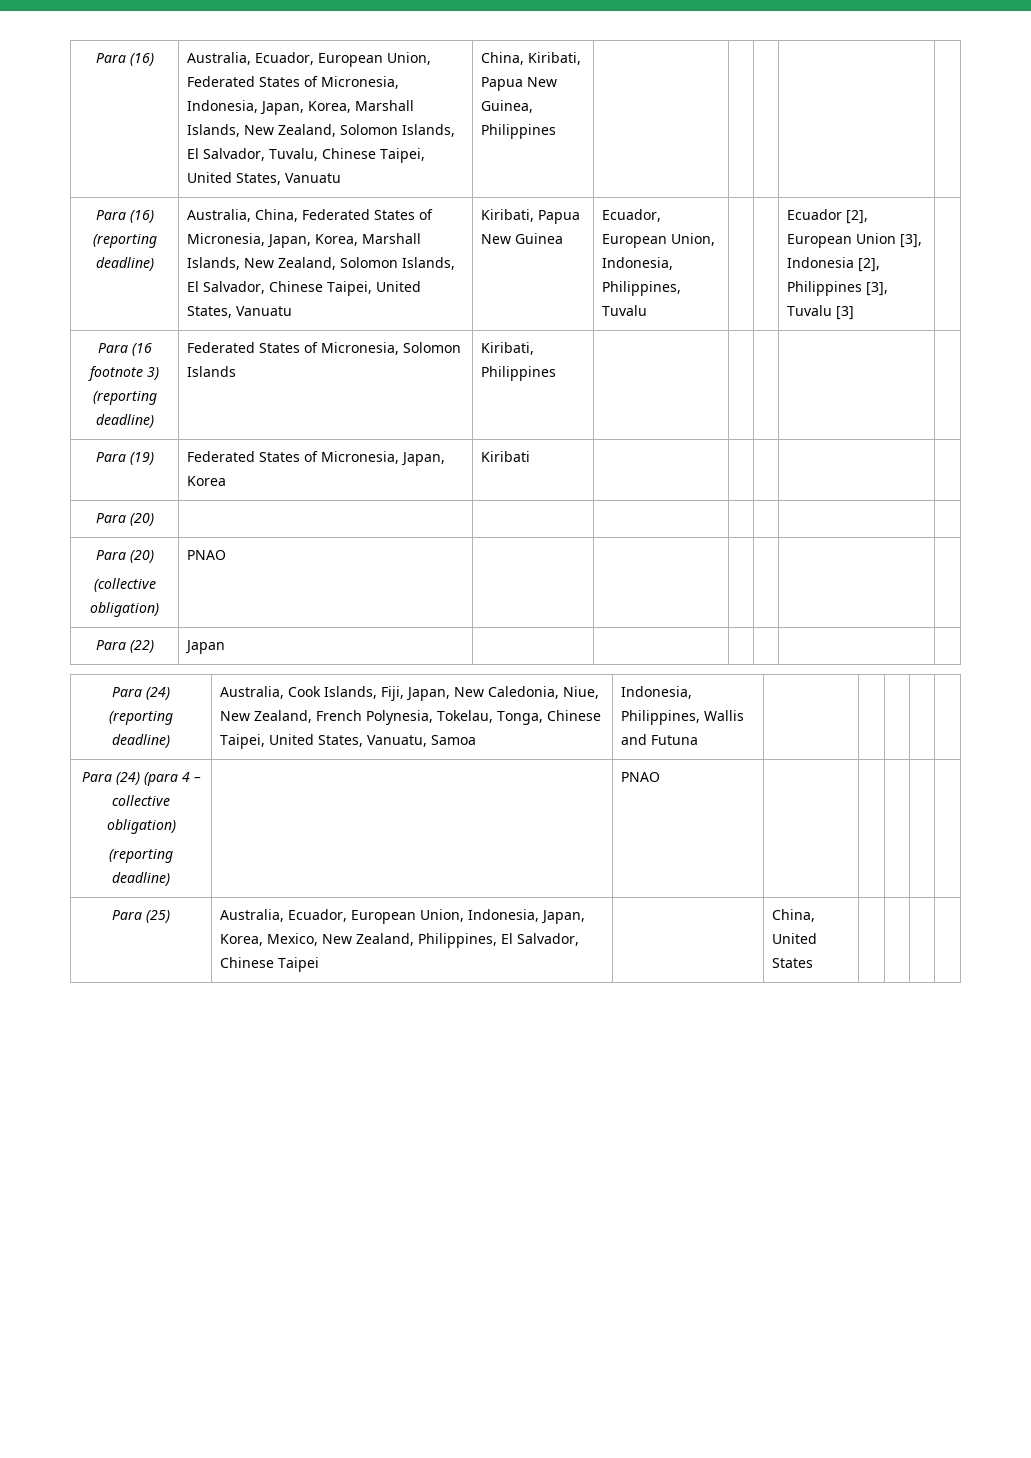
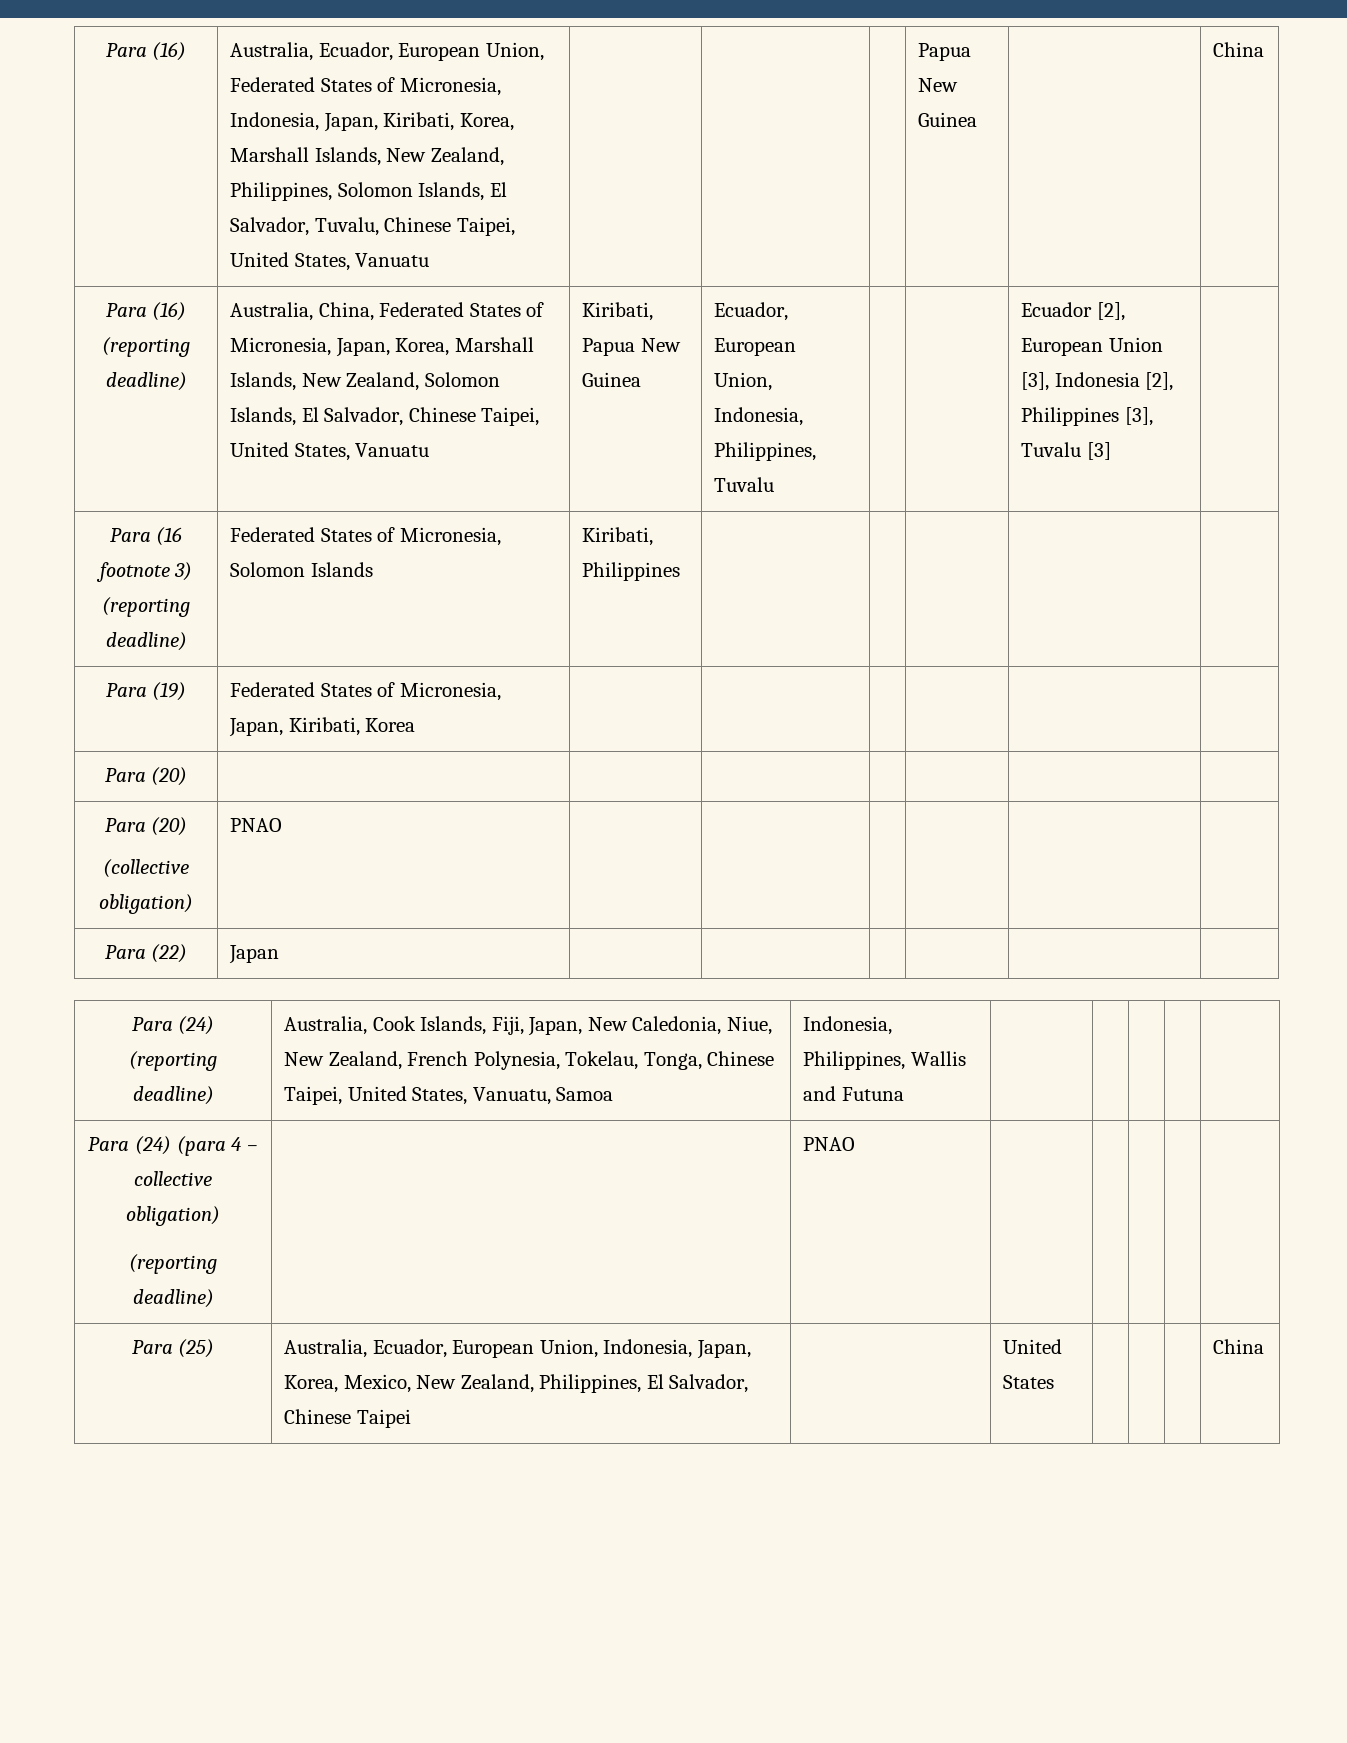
[307,100,414,113] [186,124,336,137] Korea, Marshall Islands, New Zealand, -> [383,112,514,131] [230,147,504,166] [230,182,333,201] Kiribati, Korea, Marshall Islands, New Zealand, Philippines,
[480,52,581,65] [480,77,557,91] [480,100,533,113] [480,124,556,139] China, Kiribati, Papua New Guinea, Philippines | | | | | -> [918,43,972,61] [918,78,959,92] [918,112,978,127] [1213,42,1265,57] | | | Papua New Guinea | | China
(445, 459) none -> [288,717,360,736] Kiribati,
[480,451,530,462] Kiribati -> (416, 725) none
[771,909,815,922] China, -> (411, 1418) none
(813, 963) none -> [1213,1339,1265,1354] China

